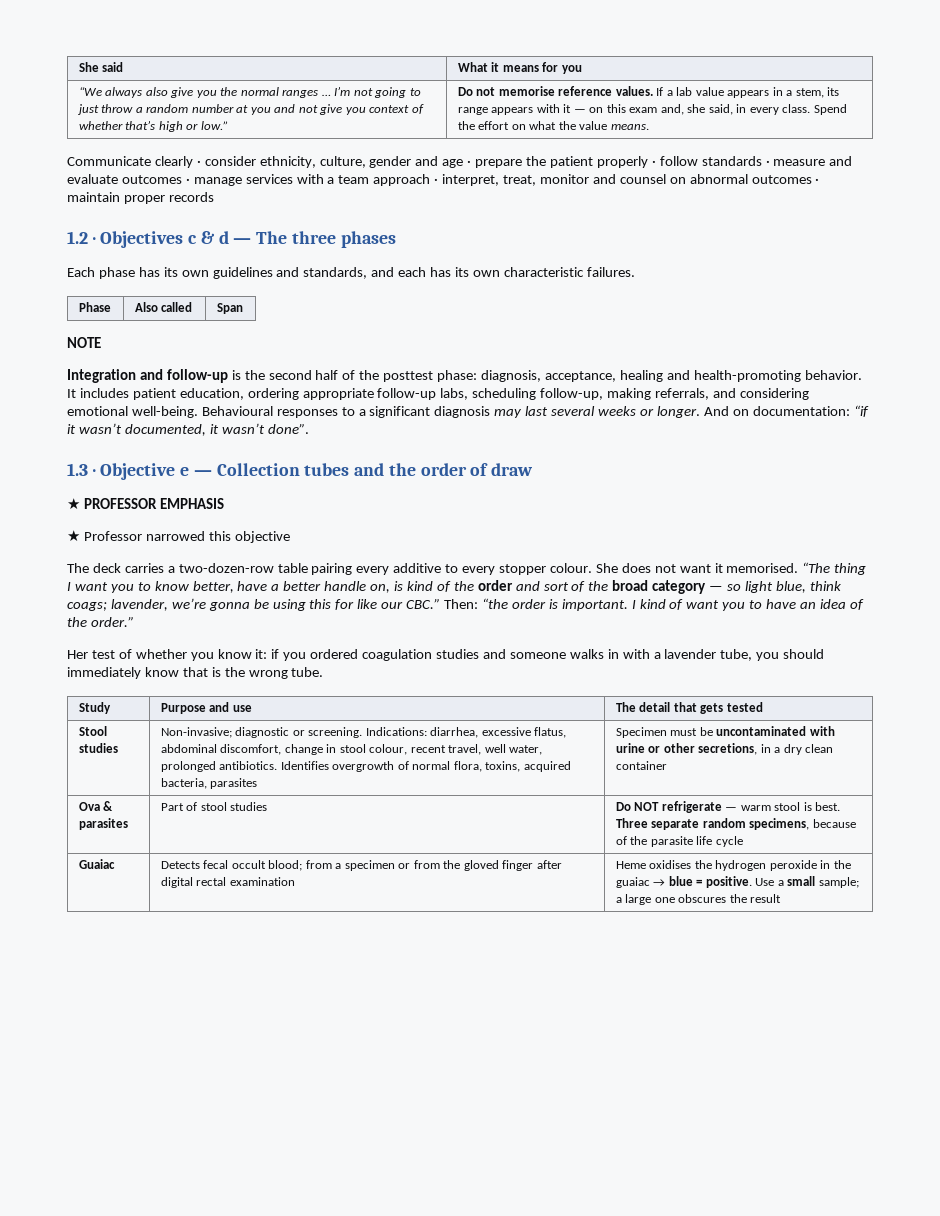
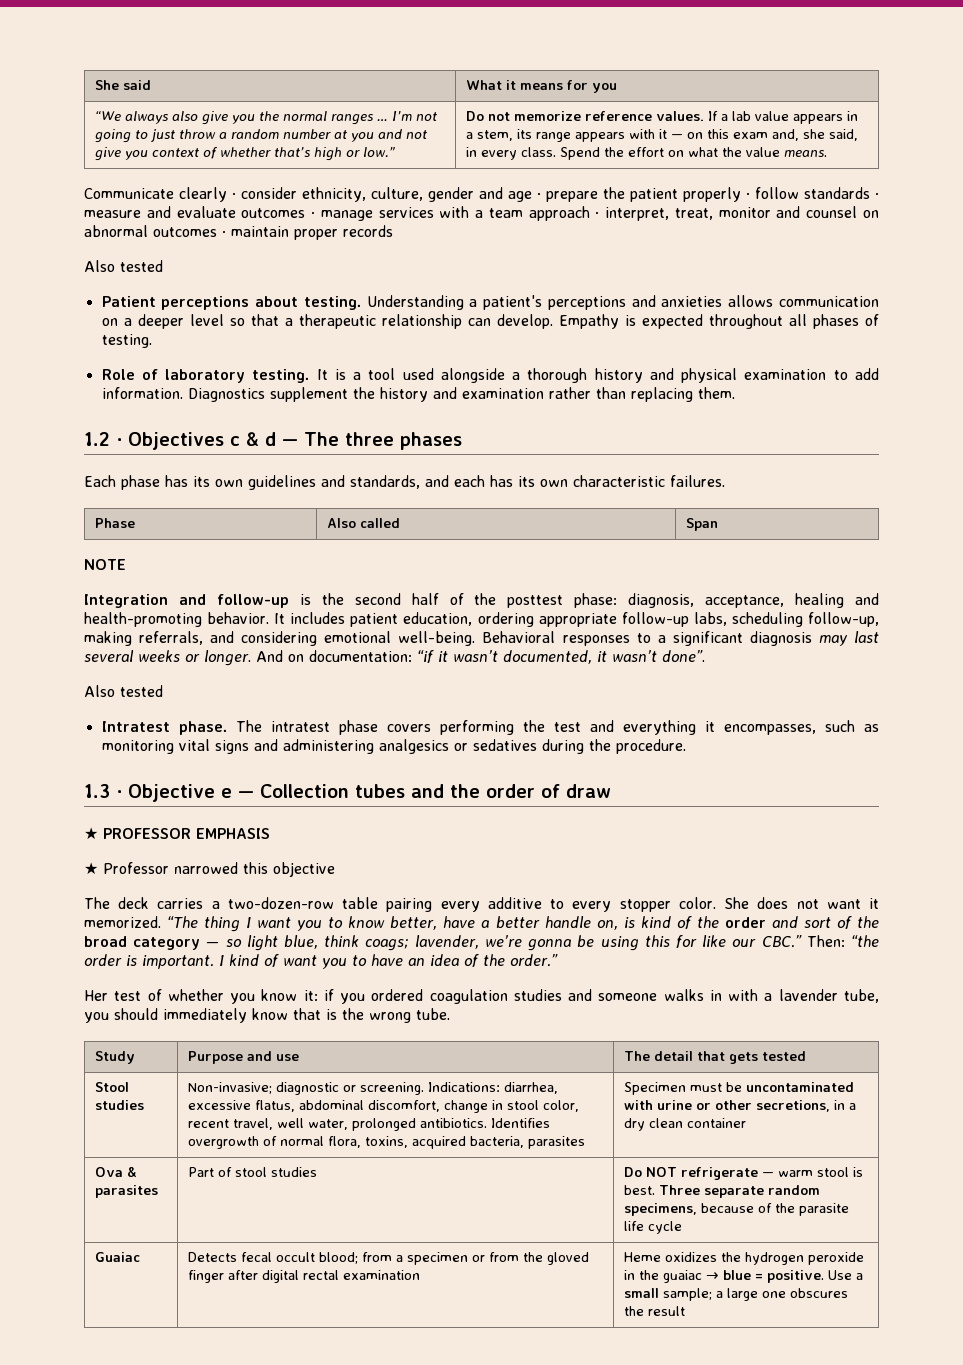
[498,86,555,96] memorise -> [513,111,581,121] memorize
(214, 197) none -> [84,260,163,272] [101,295,879,310] [101,314,879,329] [101,334,152,348] [101,368,879,383] [101,387,735,402] // Also tested // Patient perceptions about testing. Understanding a patient's perceptions and anxieties allows communication on a deeper level so that a therapeutic relationship can develop. Empathy is expected throughout all phases of testing. // Role of laboratory testing. It is a tool used alongside a thorough history and physical examination to add information. Diagnostics supplement the history and examination rather than replacing them.
[201,406,273,416] Behavioural -> [482,631,556,643] Behavioral
(309, 428) none -> [84,685,163,697] [101,720,880,735] [101,739,686,754] // Also tested // Intratest phase. The intratest phase covers performing the test and everything it encompasses, such as monitoring vital signs and administering analgesics or sedatives during the procedure.
[549,563,592,573] colour. -> [678,897,716,909] color.
[726,563,799,573] memorised. -> [84,916,161,928] memorized.
[369,744,408,755] colour, -> [542,1100,579,1112] color,
[649,860,692,869] oxidises -> [664,1252,717,1262] oxidizes

